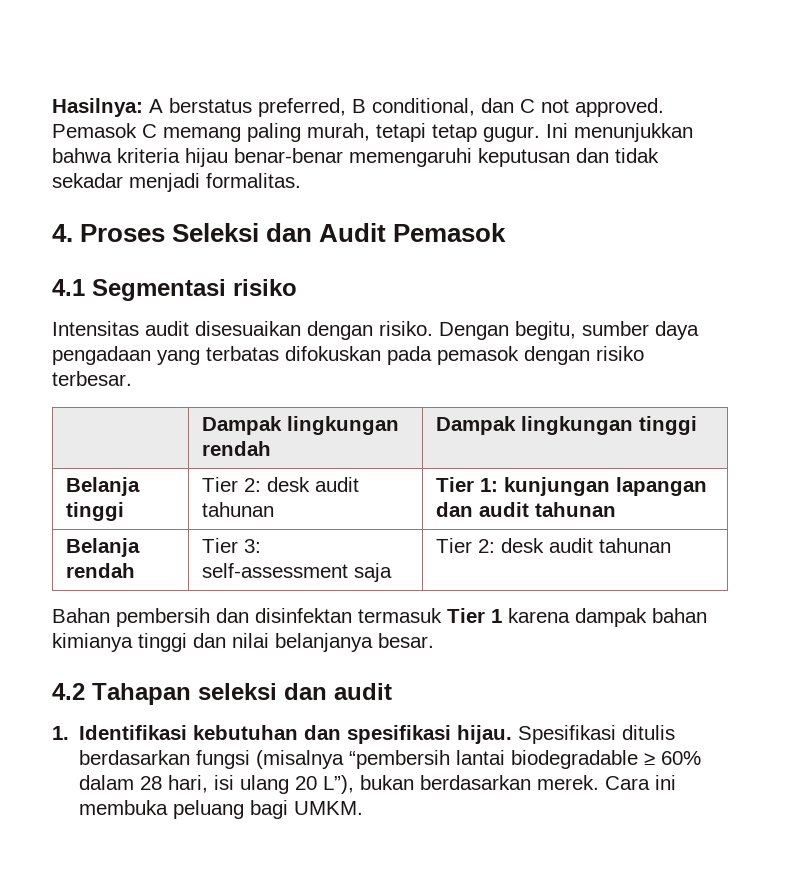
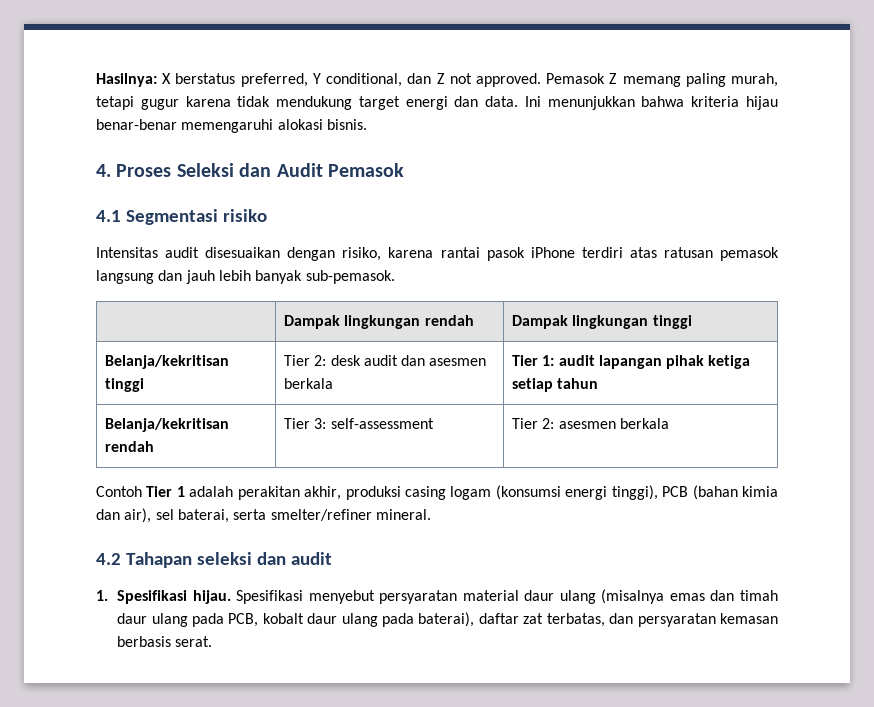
[149,99,163,113] A -> [162,73,172,84] X
[352,99,366,113] B -> [312,73,321,84] Y
[520,99,535,113] C -> [436,73,445,84] Z
[142,124,157,138] C -> [609,73,618,84] Z
[432,124,540,142] tetap gugur. -> [140,96,519,110] gugur karena tidak mendukung target energi dan data.
[478,148,659,167] [52,173,301,192] keputusan dan tidak sekadar menjadi formalitas. -> [277,119,367,130] alokasi bisnis.
[379,321,699,340] [52,346,644,365] [52,371,132,386] risiko. Dengan begitu, sumber daya pengadaan yang terbatas difokuskan pada pemasok dengan risiko terbesar. -> [342,247,780,261] [96,270,395,284] risiko, karena rantai pasok iPhone terdiri atas ratusan pemasok langsung dan jauh lebih banyak sub-pemasok.
[66,477,141,496] Belanja -> [104,355,229,369] Belanja/kekritisan
[202,502,275,517] tahunan -> [401,355,487,366] [283,378,333,389] dan asesmen berkala
[504,477,708,496] [436,502,617,517] [66,538,141,557] kunjungan lapangan dan audit tahunan // Belanja -> [558,355,751,369] [511,378,599,392] [104,418,229,432] audit lapangan pihak ketiga setiap tahun // Belanja/kekritisan
[354,563,393,582] [436,538,672,553] [52,608,707,627] [52,633,434,652] saja | Tier 2: desk audit tahunan // Bahan pembersih dan disinfektan termasuk Tier 1 karena dampak bahan kimianya tinggi dan nilai belanjanya besar. -> [511,418,669,429] [96,485,779,500] [96,508,431,523] | Tier 2: asesmen berkala // Contoh Tier 1 adalah perakitan akhir, produksi casing logam (konsumsi energi tinggi), PCB (bahan kimia dan air), sel baterai, serta smelter/refiner mineral.
[79,725,676,744] [79,750,702,769] [79,775,677,794] [79,800,364,819] Identifikasi kebutuhan dan spesifikasi hijau. Spesifikasi ditulis berdasarkan fungsi (misalnya “pembersih lantai biodegradable ≥ 60% dalam 28 hari, isi ulang 20 L”), bukan berdasarkan merek. Cara ini membuka peluang bagi UMKM. -> [117,589,779,604] [117,612,778,627] [117,636,213,647] Spesifikasi hijau. Spesifikasi menyebut persyaratan material daur ulang (misalnya emas dan timah daur ulang pada PCB, kobalt daur ulang pada baterai), daftar zat terbatas, dan persyaratan kemasan berbasis serat.

